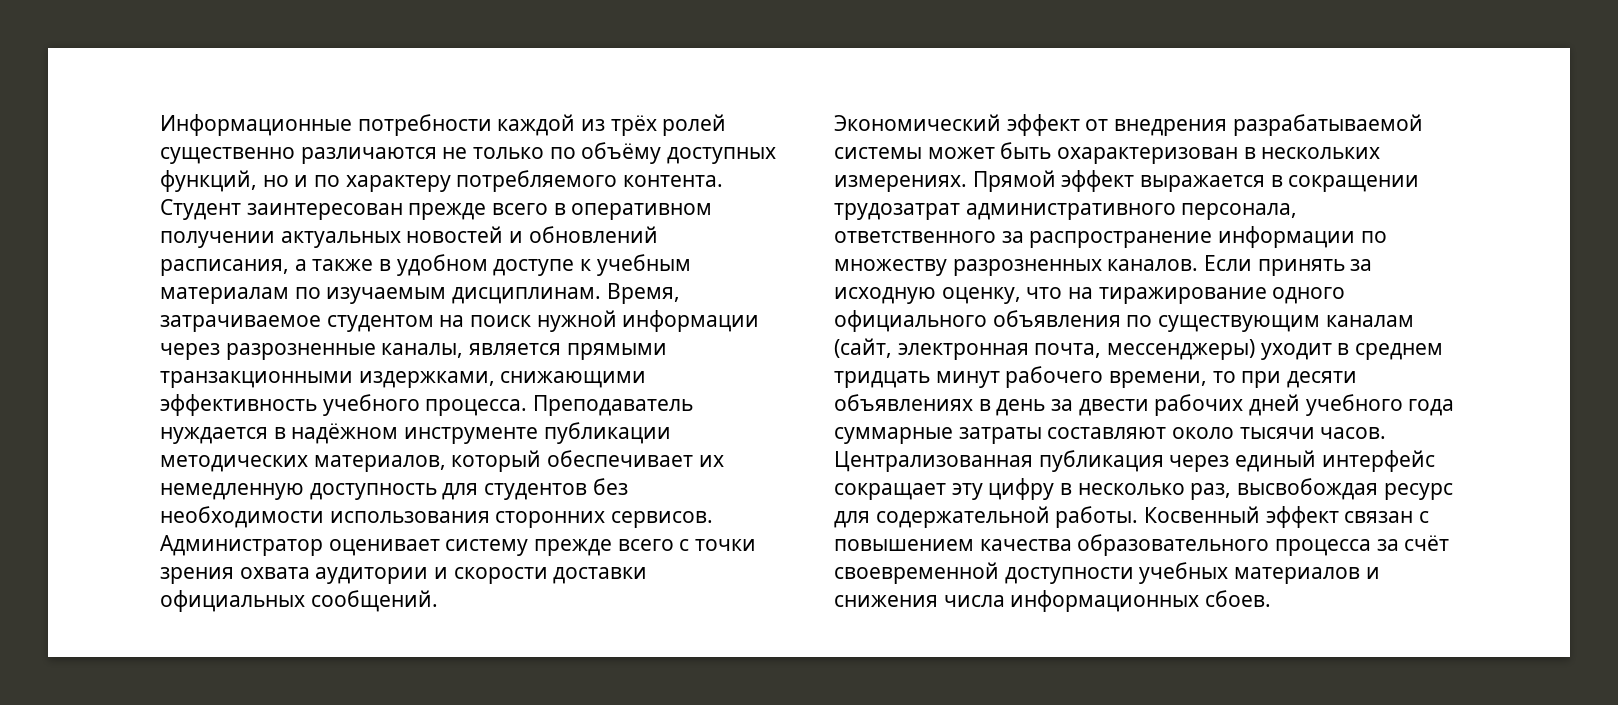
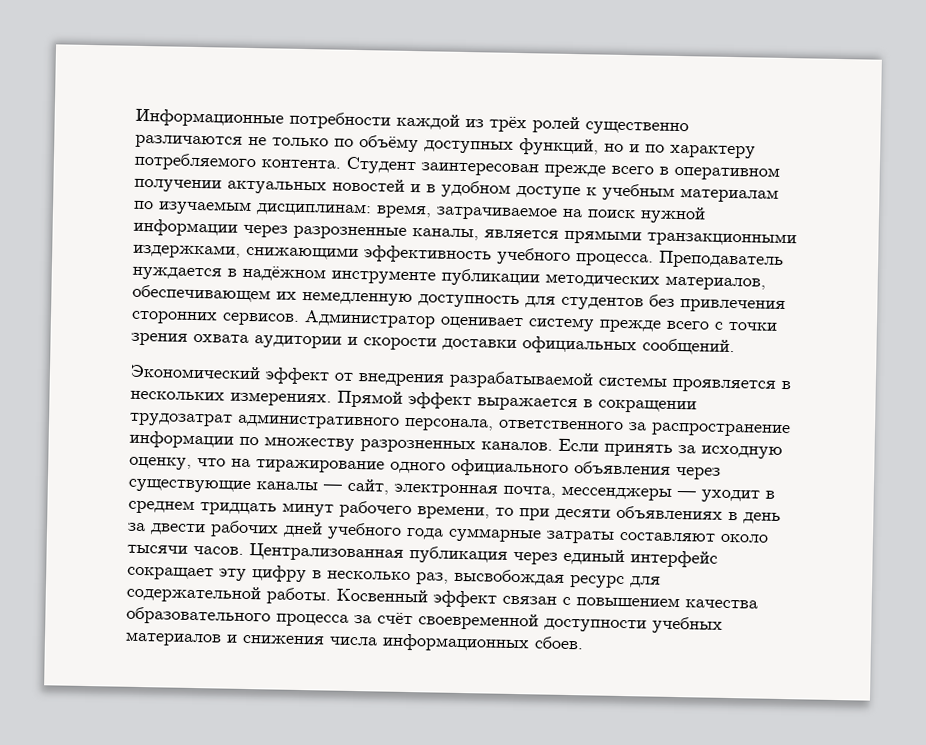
[528,226,658,243] [160,259,374,276] обновлений расписания, а также -> (421, 188) none
[452,283,680,304] [160,315,434,332] дисциплинам. Время, затрачиваемое студентом -> [256,202,558,221] дисциплинам: время, затрачиваемое
[451,450,694,472] который обеспечивает -> [132,284,271,303] обеспечивающем
[160,506,490,528] необходимости использования -> [680,299,786,314] привлечения
[927,142,1239,164] может быть охарактеризован -> [672,378,776,393] проявляется
[1126,315,1414,332] [834,338,1256,360] по существующим каналам (сайт, электронная почта, мессенджеры) -> [676,466,721,480] [128,478,696,501] через существующие каналы — сайт, электронная почта, мессенджеры —

